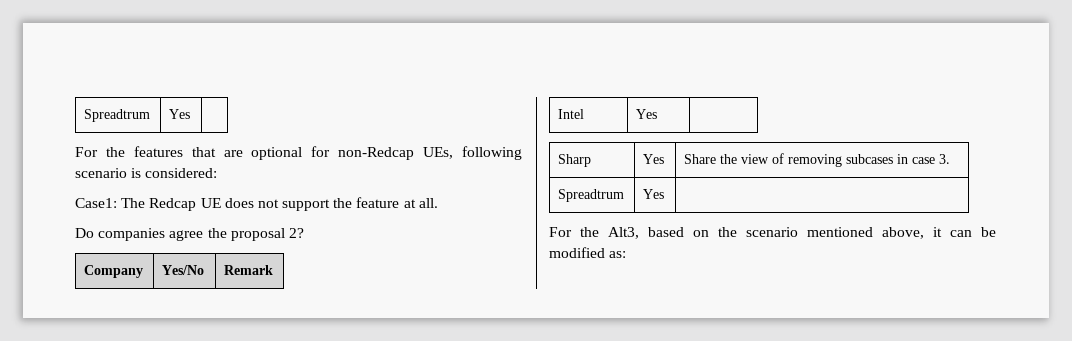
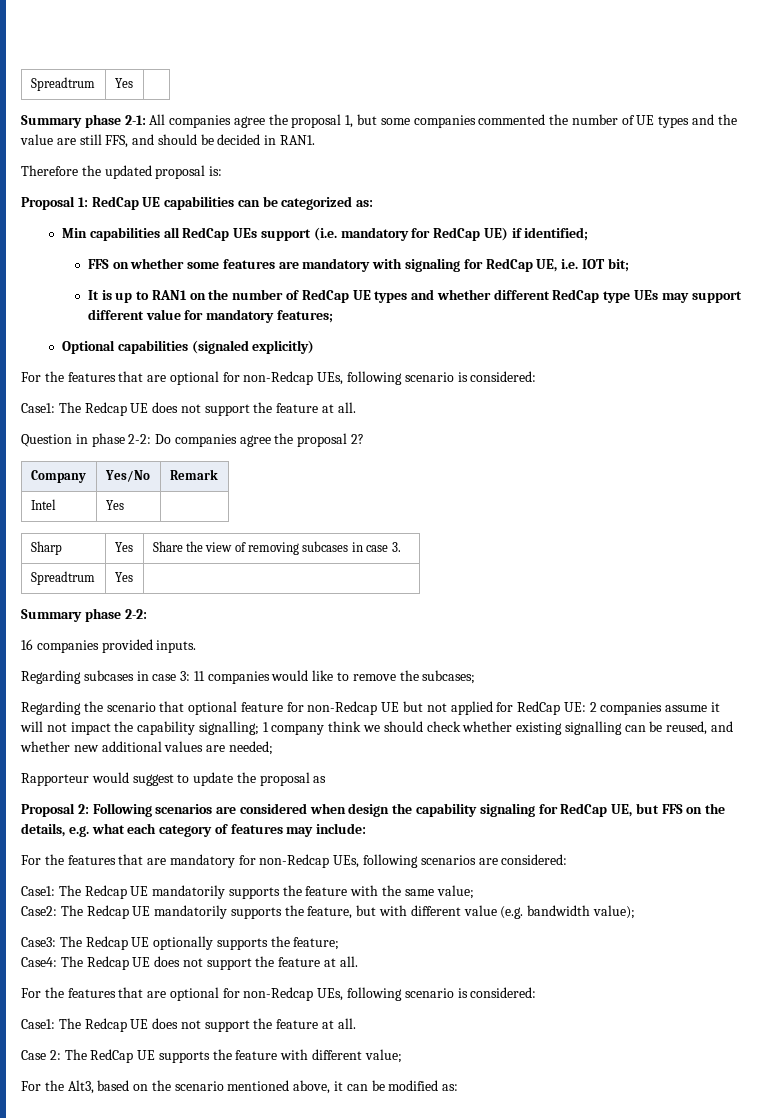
[84,109,151,122] [169,109,191,119] Spreadtrum | Yes | -> [30,77,95,91] [114,78,133,88] [21,114,737,128] [20,134,316,148] [21,165,223,179] [21,196,374,210] [62,227,589,241] [87,258,629,272] [87,289,742,303] [87,309,333,323] [62,340,315,354] Spreadtrum | Yes | // Summary phase 2-1: All companies agree the proposal 1, but some companies commented the number of UE types and the value are still FFS, and should be decided in RAN1. // Therefore the updated proposal is: // Proposal 1: RedCap UE capabilities can be categorized as: // Min capabilities all RedCap UEs support (i.e. mandatory for RedCap UE) if identified; // FFS on whether some features are mandatory with signaling for RedCap UE, i.e. IOT bit; // It is up to RAN1 on the number of RedCap UE types and whether different RedCap type UEs may support different value for mandatory features; // Optional capabilities (signaled explicitly)
(438, 203) none -> [21,433,152,447] Question in phase 2-2:
(665, 194) none -> [21,608,147,622] [21,639,197,653] [21,670,476,684] [21,701,721,715] [20,721,734,735] [20,741,273,755] [21,772,327,786] [21,803,726,817] [21,823,367,837] [21,854,568,868] [21,885,474,899] [21,905,635,919] [21,936,340,950] [21,956,358,970] [21,987,537,1001] [21,1018,356,1032] [21,1049,402,1063] // Summary phase 2-2: // 16 companies provided inputs. // Regarding subcases in case 3: 11 companies would like to remove the subcases; // Regarding the scenario that optional feature for non-Redcap UE but not applied for RedCap UE: 2 companies assume it will not impact the capability signalling; 1 company think we should check whether existing signalling can be reused, and whether new additional values are needed; // Rapporteur would suggest to update the proposal as // Proposal 2: Following scenarios are considered when design the capability signaling for RedCap UE, but FFS on the details, e.g. what each category of features may include: // For the features that are mandatory for non-Redcap UEs, following scenarios are considered: // Case1: The Redcap UE mandatorily supports the feature with the same value; // Case2: The Redcap UE mandatorily supports the feature, but with different value (e.g. bandwidth value); // Case3: The Redcap UE optionally supports the feature; // Case4: The Redcap UE does not support the feature at all. // For the features that are optional for non-Redcap UEs, following scenario is considered: // Case1: The Redcap UE does not support the feature at all. // Case 2: The RedCap UE supports the feature with different value;

